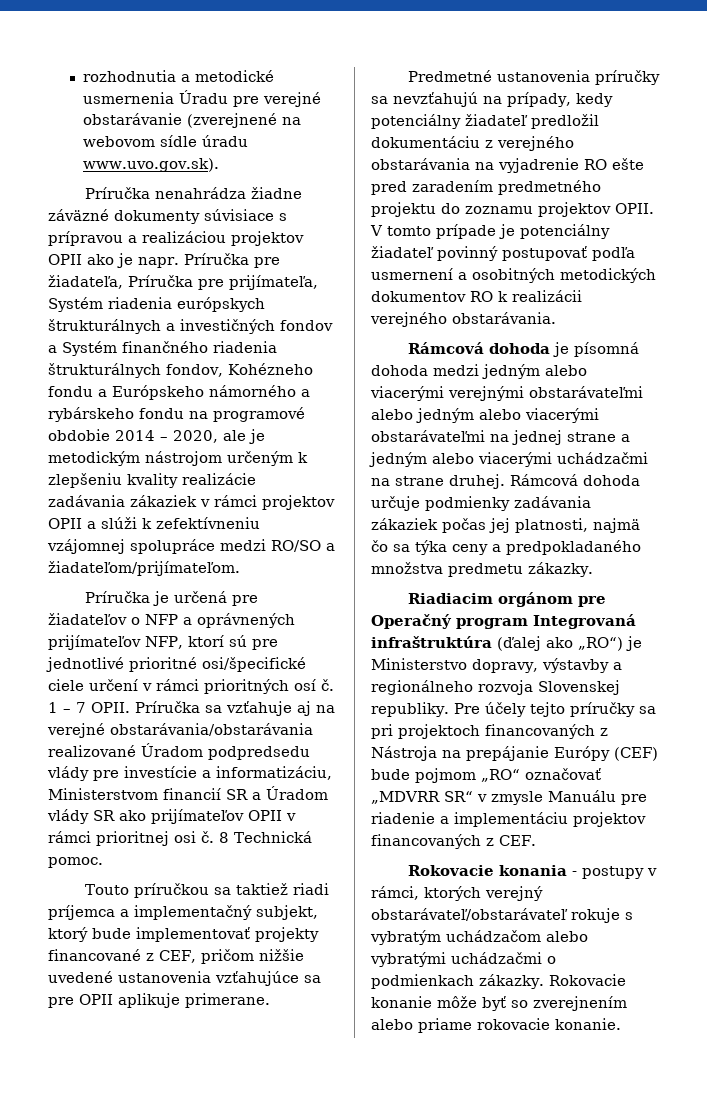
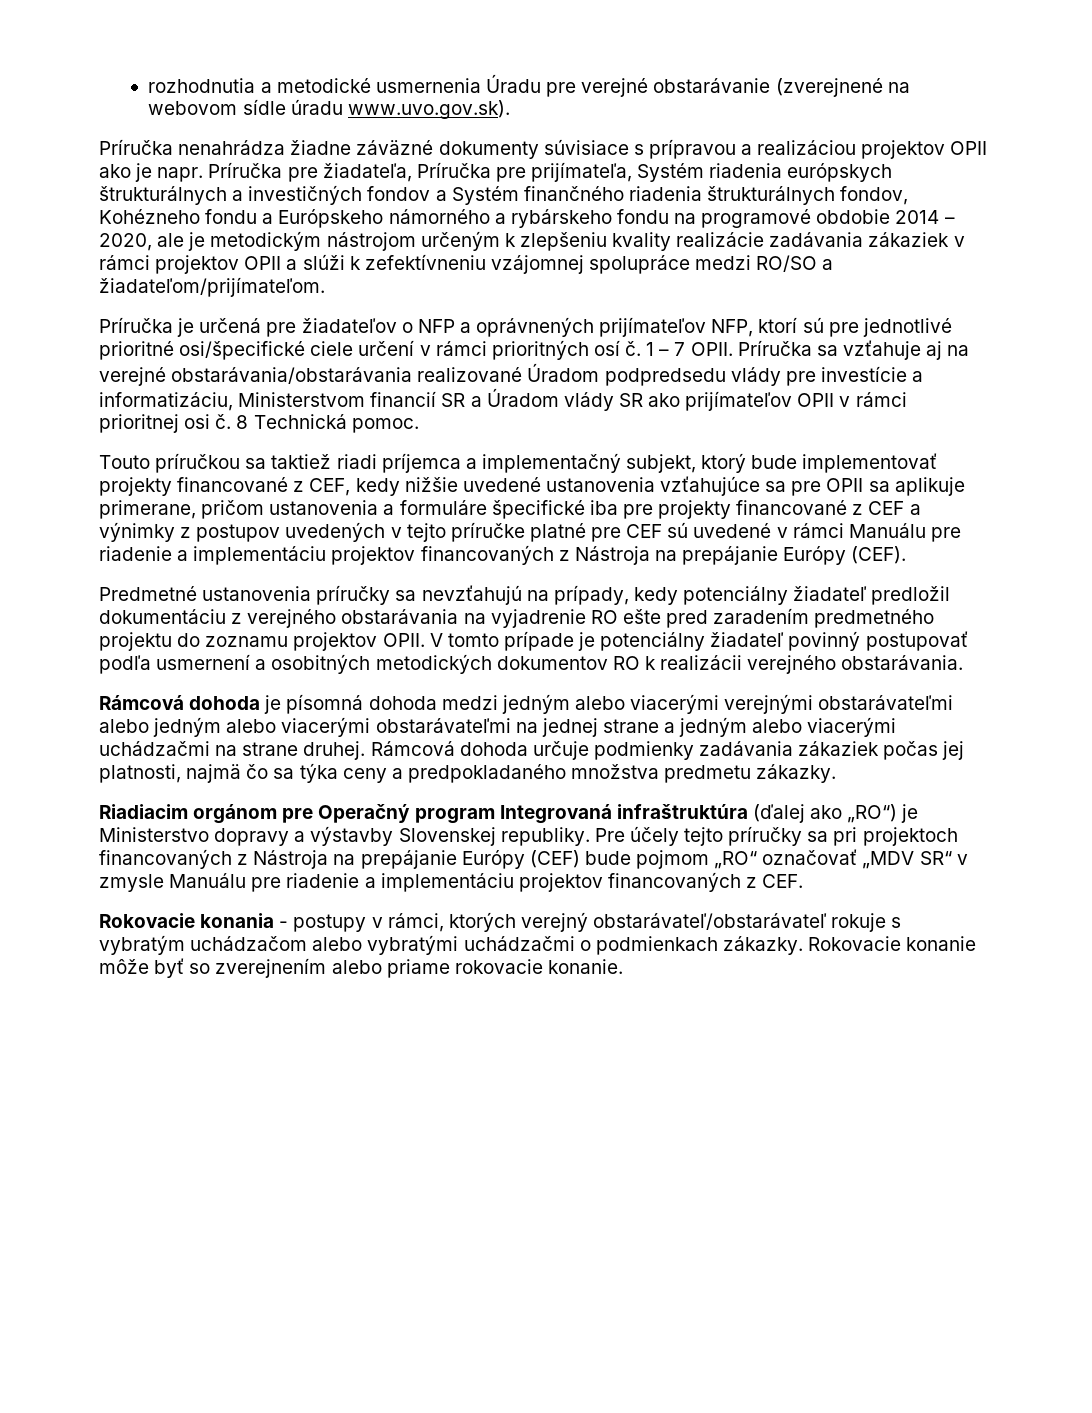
[200,949,254,964] pričom -> [355,478,400,496] kedy
[118,993,270,1008] aplikuje primerane. -> [868,477,965,496] [99,500,921,519] [99,522,961,542] [99,545,907,565] sa aplikuje primerane, pričom ustanovenia a formuláre špecifické iba pre projekty financované z CEF a výnimky z postupov uvedených v tejto príručke platné pre CEF sú uvedené v rámci Manuálu pre riadenie a implementáciu projektov financovaných z Nástroja na prepájanie Európy (CEF).
[472,658,622,673] [371,680,533,695] dopravy, výstavby a regionálneho rozvoja -> [214,826,394,846] dopravy a výstavby
[371,791,440,804] „MDVRR -> [862,851,915,869] „MDV

